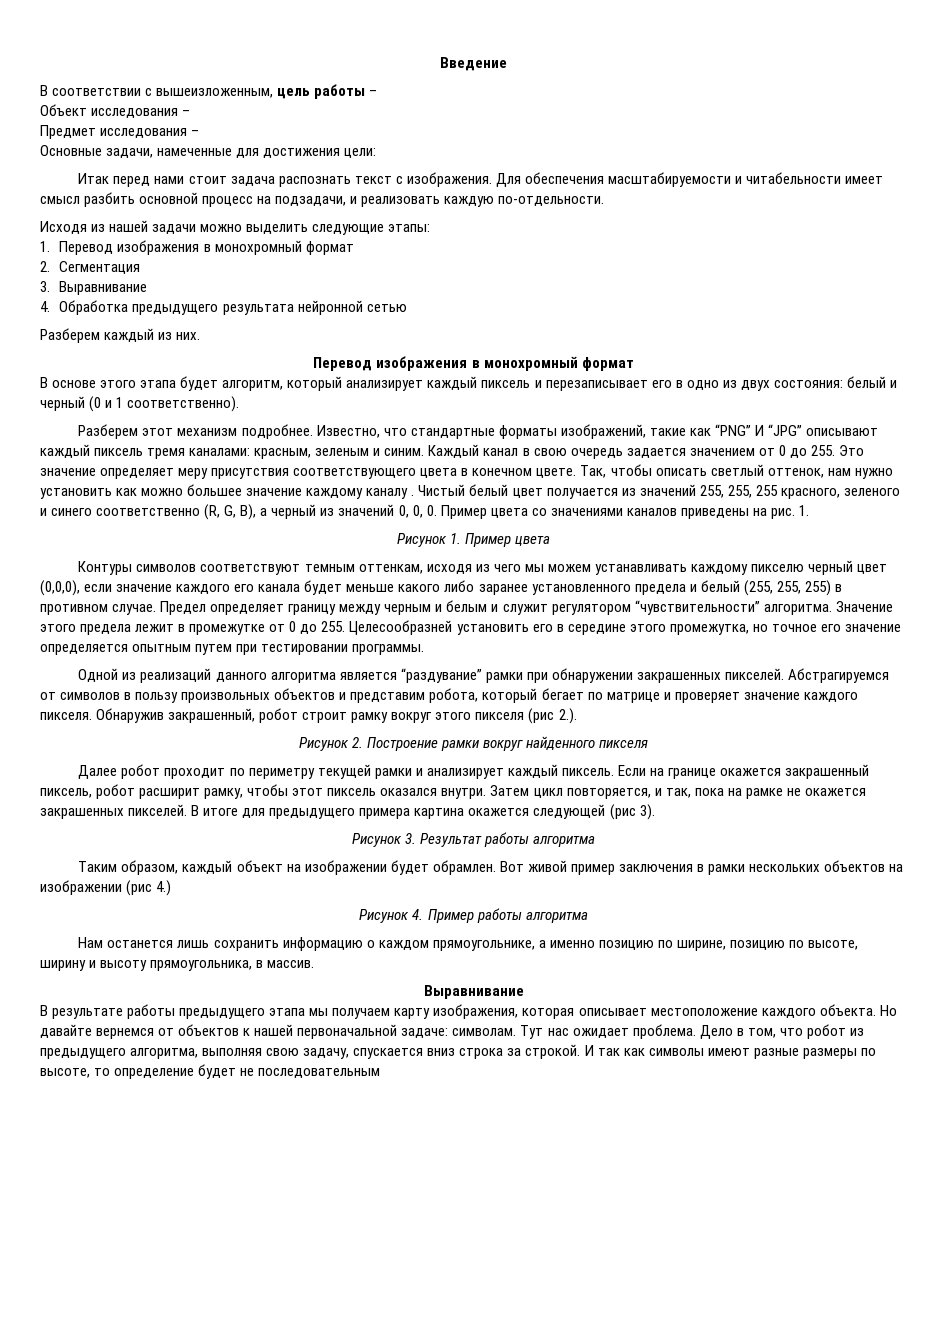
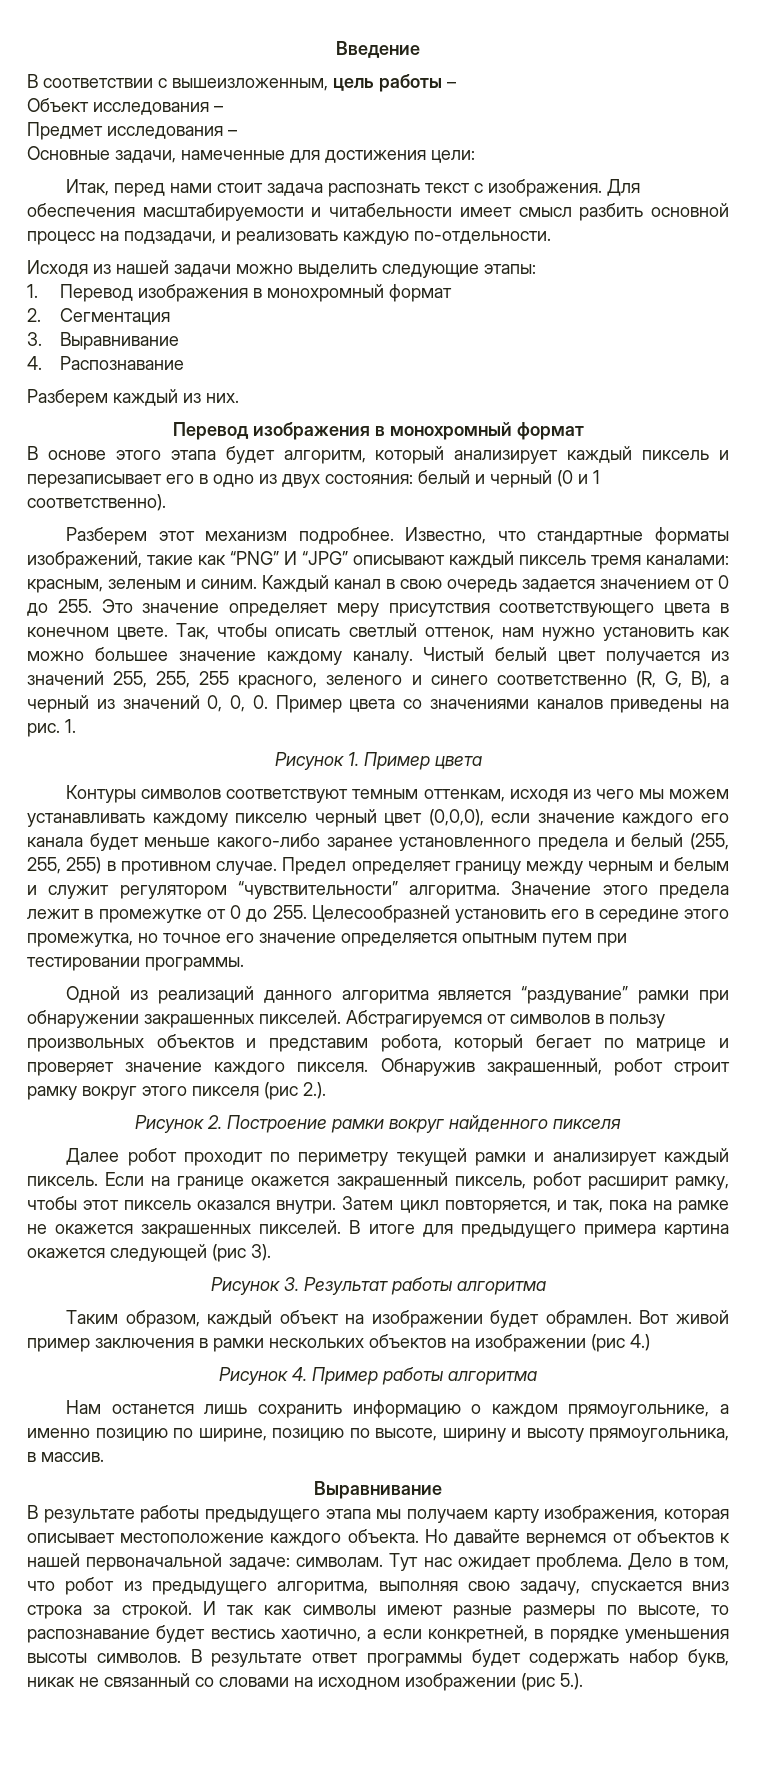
[78,173,110,184] Итак -> [66,179,110,196] Итак,
[59,300,407,315] Обработка предыдущего результата нейронной сетью -> [59,356,184,370] Распознавание
[366,488,415,499] каналу . -> [352,651,413,665] каналу.
[398,580,475,592] какого либо -> [216,833,320,847] какого-либо
[114,1064,381,1079] определение будет не последовательным -> [27,1625,729,1643] [27,1649,729,1667] [27,1673,583,1691] распознавание будет вестись хаотично, а если конкретней, в порядке уменьшения высоты символов. В результате ответ программы будет содержать набор букв, никак не связанный со словами на исходном изображении (рис 5.).

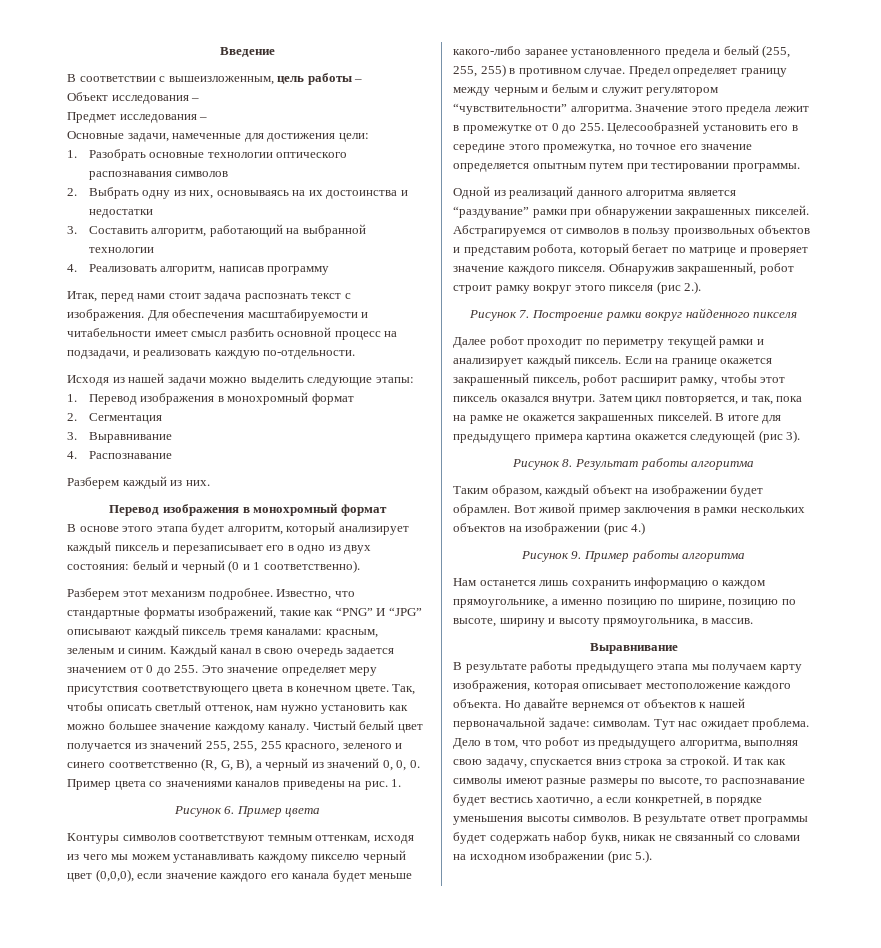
(475, 156) none -> [67,149,348,161] [88,171,229,180] [67,187,408,199] [88,209,153,218] [67,224,366,237] [88,247,154,253] [67,264,330,275] // 1. Разобрать основные технологии оптического распознавания символов // 2. Выбрать одну из них, основываясь на их достоинства и недостатки // 3. Составить алгоритм, работающий на выбранной технологии // 4. Реализовать алгоритм, написав программу
[347,752,359,766] 1. -> [224,806,235,814] 6.
[207,1115,222,1129] 2. -> [519,310,530,318] 7.
[283,1277,299,1291] 3. -> [562,459,573,467] 8.
[292,1367,307,1381] 4. -> [571,551,582,559] 9.

